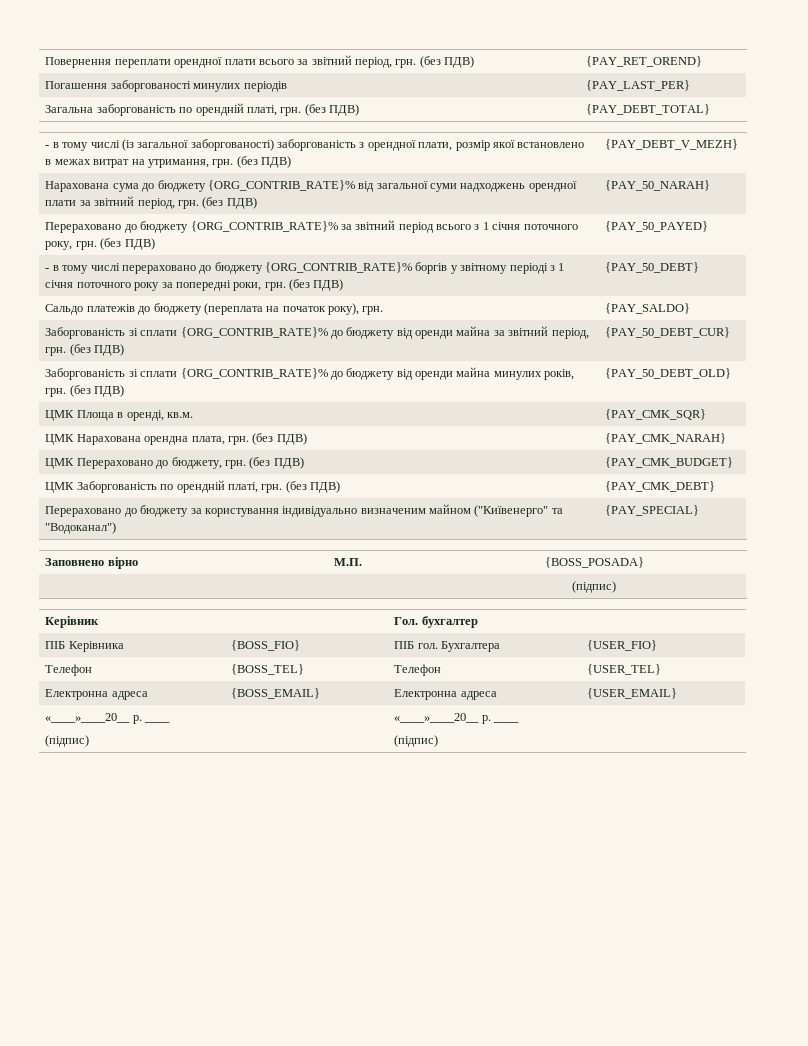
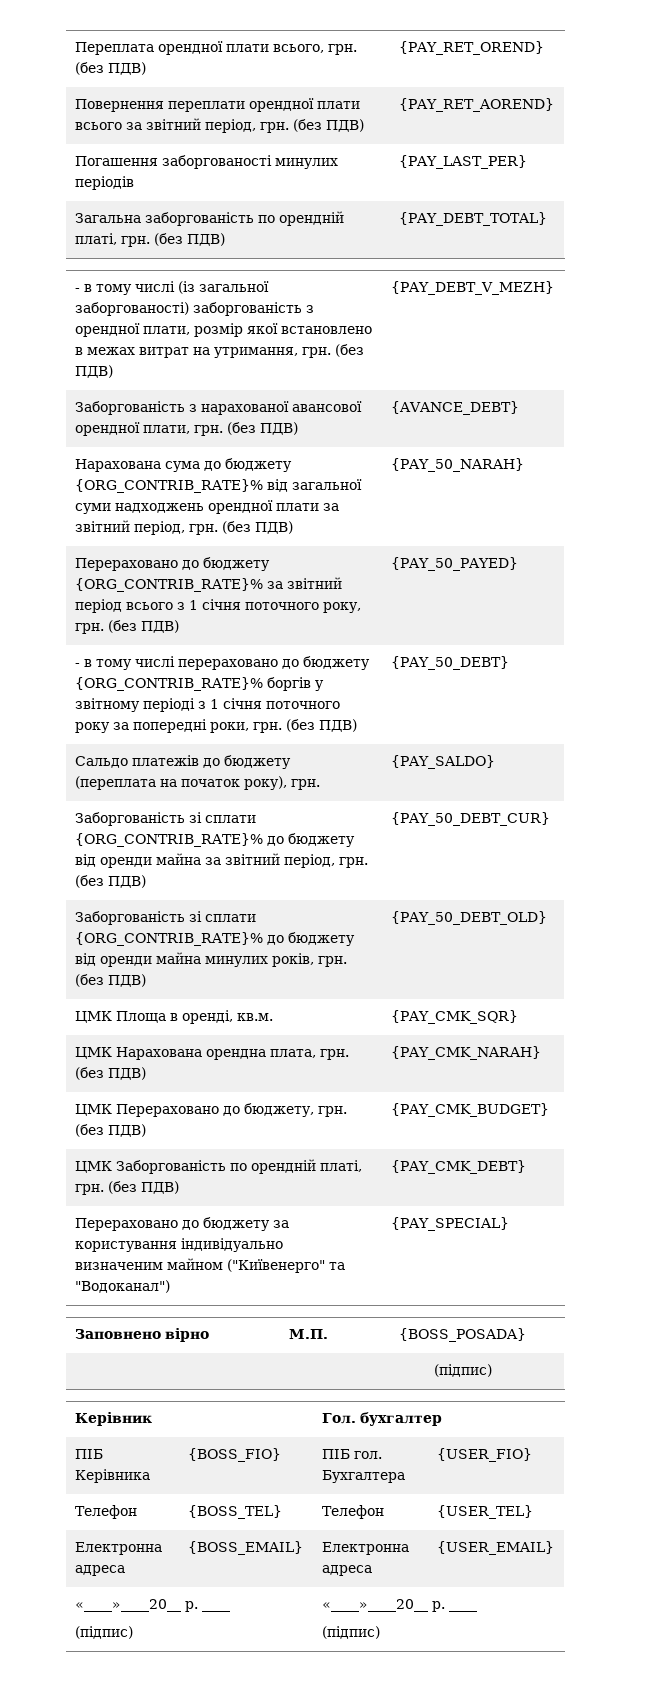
(45, 62) none -> [74,41,357,55] [74,62,146,75] [398,41,544,55] Переплата орендної плати всього, грн. (без ПДВ) | {PAY_RET_OREND} //
[586,56,703,67] {PAY_RET_OREND} -> [398,98,554,112] {PAY_RET_AOREND}
(739, 144) none -> [74,401,362,415] [74,422,298,436] [390,401,519,415] // Заборгованість з нарахованої авансової орендної плати, грн. (без ПДВ) | {AVANCE_DEBT}

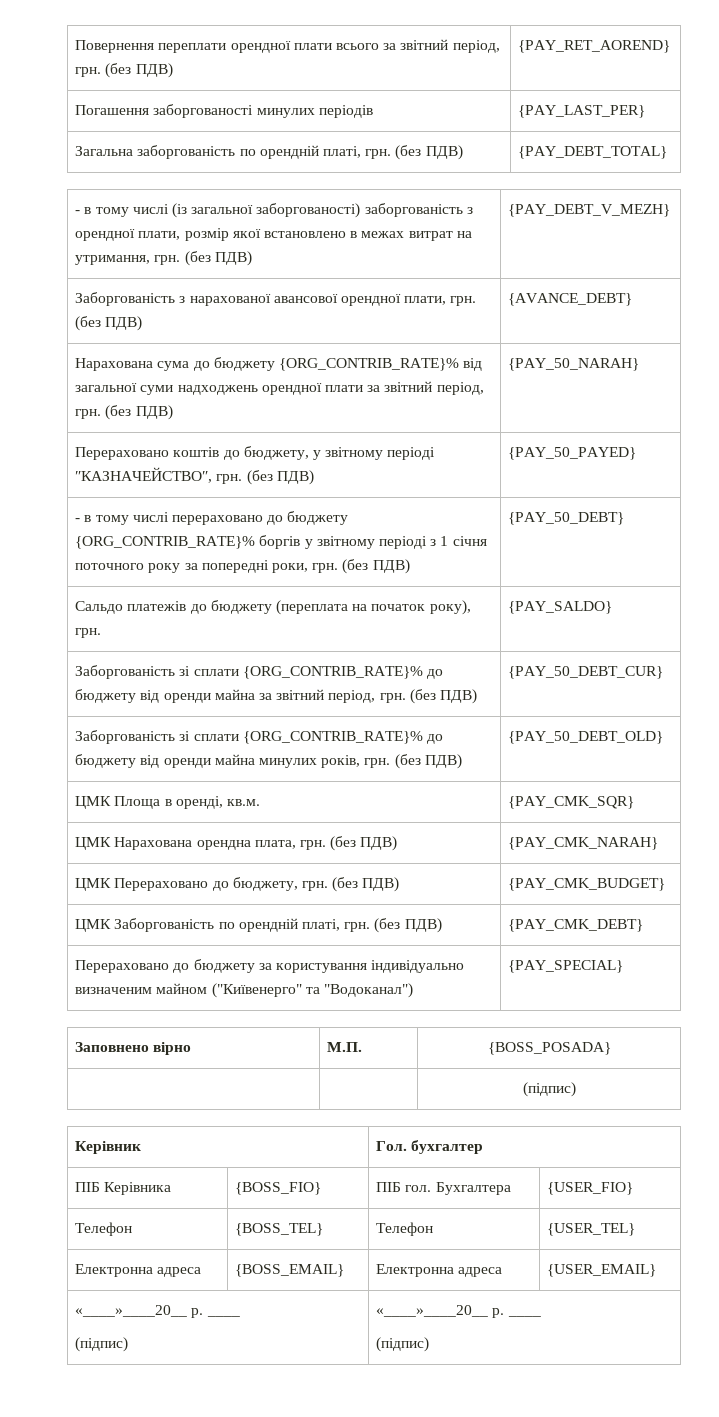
[74,41,357,55] [74,62,146,75] [398,41,544,55] Переплата орендної плати всього, грн. (без ПДВ) | {PAY_RET_OREND} // -> (75, 46) none
[181,557,270,571] [74,577,342,592] [74,599,361,613] до бюджету {ORG_CONTRIB_RATE}% за звітний період всього з 1 січня поточного року, -> [173,446,436,460] [75,467,213,483] коштів до бюджету, у звітному періоді ″КАЗНАЧЕЙСТВО″,

